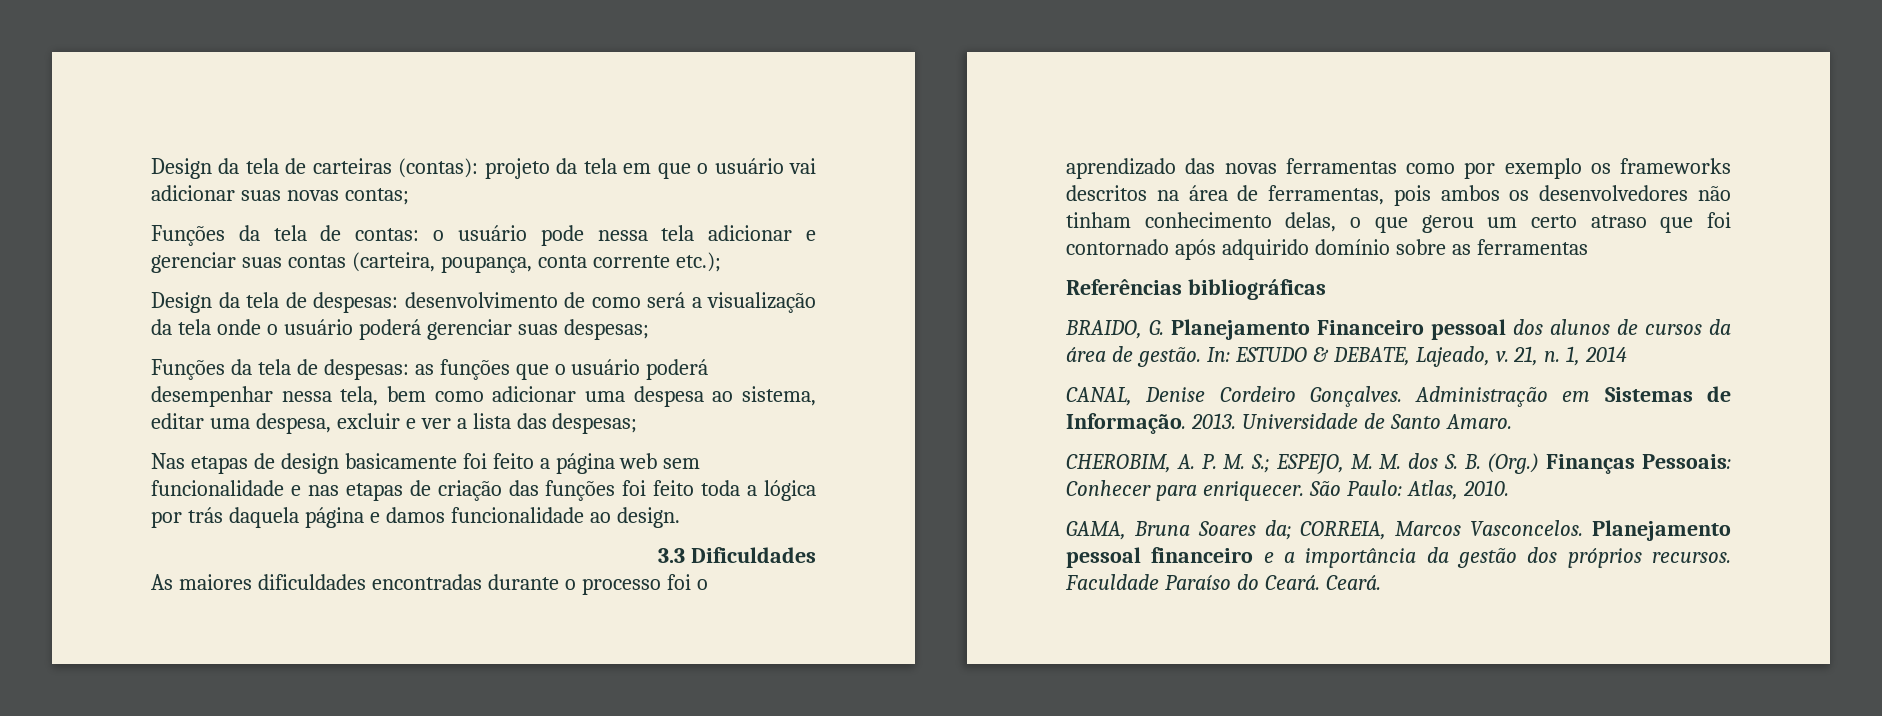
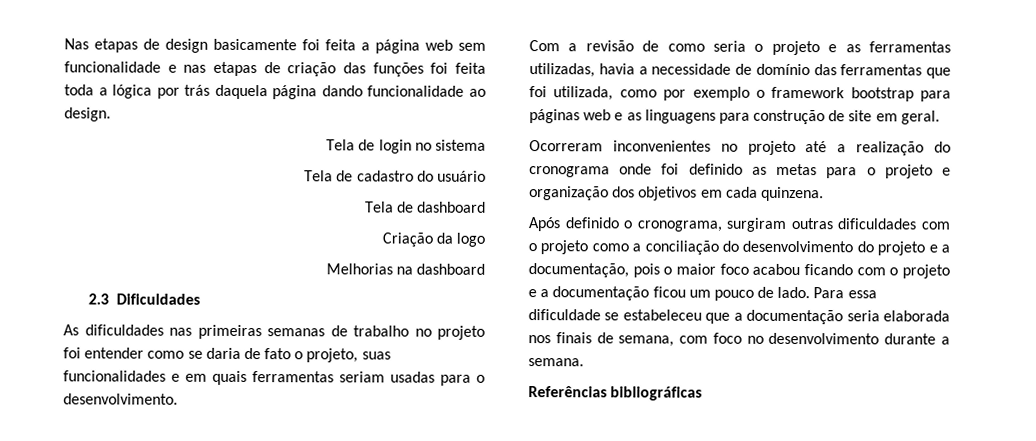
[151,158,816,179] [151,185,409,205] [151,225,816,246] [151,252,721,273] [151,292,816,313] [151,319,649,340] [151,359,709,380] [151,386,816,407] [151,413,638,434] Design da tela de carteiras (contas): projeto da tela em que o usuário vai adicionar suas novas contas; // Funções da tela de contas: o usuário pode nessa tela adicionar e gerenciar suas contas (carteira, poupança, conta corrente etc.); // Design da tela de despesas: desenvolvimento de como será a visualização da tela onde o usuário poderá gerenciar suas despesas; // Funções da tela de despesas: as funções que o usuário poderá desempenhar nessa tela, bem como adicionar uma despesa ao sistema, editar uma despesa, excluir e ver a lista das despesas; // -> (64, 44) none
[492,453,534,469] feito -> [325,39,356,51] feita
[653,480,695,496] feito -> [455,62,486,74] feita
[369,507,445,523] e damos -> [321,85,363,97] dando
[658,547,816,563] [151,574,708,595] [1066,158,1731,179] [1066,185,1731,206] [1066,212,1731,233] [1066,239,1588,260] [1066,279,1326,300] [1065,319,1731,340] [1066,346,1628,367] [1066,386,1731,407] [1066,413,1512,434] [1066,453,1731,474] [1066,480,1509,501] [1066,520,1731,541] [1066,547,1731,568] [1065,574,1381,590] 3.3 Dificuldades // As maiores dificuldades encontradas durante o processo foi o aprendizado das novas ferramentas como por exemplo os frameworks descritos na área de ferramentas, pois ambos os desenvolvedores não tinham conhecimento delas, o que gerou um certo atraso que foi contornado após adquirido domínio sobre as ferramentas // Referências bibliográficas // BRAIDO, G. Planejamento Financeiro pessoal dos alunos de cursos da área de gestão. In: ESTUDO & DEBATE, Lajeado, v. 21, n. 1, 2014 // CANAL, Denise Cordeiro Gonçalves. Administração em Sistemas de Informação. 2013. Universidade de Santo Amaro. // CHEROBIM, A. P. M. S.; ESPEJO, M. M. dos S. B. (Org.) Finanças Pessoais: Conhecer para enriquecer. São Paulo: Atlas, 2010. // GAMA, Bruna Soares da; CORREIA, Marcos Vasconcelos. Planejamento pessoal financeiro e a importância da gestão dos próprios recursos. Faculdade Paraíso do Ceará. Ceará. -> [326,139,486,154] [304,170,486,182] [364,201,486,213] [381,232,485,247] [325,263,485,275] [88,293,200,305] [63,324,485,340] [63,347,391,363] [63,370,485,386] [63,393,178,405] [529,40,951,56] [529,63,951,79] [529,86,951,102] [529,109,940,125] [529,140,951,156] [529,163,951,179] [529,186,824,202] [528,217,950,232] [528,240,950,256] [528,263,950,279] [528,286,877,301] [528,309,950,325] [528,332,950,347] [528,358,584,367] [528,386,703,401] Tela de login no sistema // Tela de cadastro do usuário // Tela de dashboard // Criação da logo // Melhorias na dashboard // 2.3 Dificuldades // As dificuldades nas primeiras semanas de trabalho no projeto foi entender como se daria de fato o projeto, suas funcionalidades e em quais ferramentas seriam usadas para o desenvolvimento. // Com a revisão de como seria o projeto e as ferramentas utilizadas, havia a necessidade de domínio das ferramentas que foi utilizada, como por exemplo o framework bootstrap para páginas web e as linguagens para construção de site em geral. // Ocorreram inconvenientes no projeto até a realização do cronograma onde foi definido as metas para o projeto e organização dos objetivos em cada quinzena. // Após definido o cronograma, surgiram outras dificuldades com o projeto como a conciliação do desenvolvimento do projeto e a documentação, pois o maior foco acabou ficando com o projeto e a documentação ficou um pouco de lado. Para essa dificuldade se estabeleceu que a documentação seria elaborada nos finais de semana, com foco no desenvolvimento durante a semana. // Referências bibliográficas

